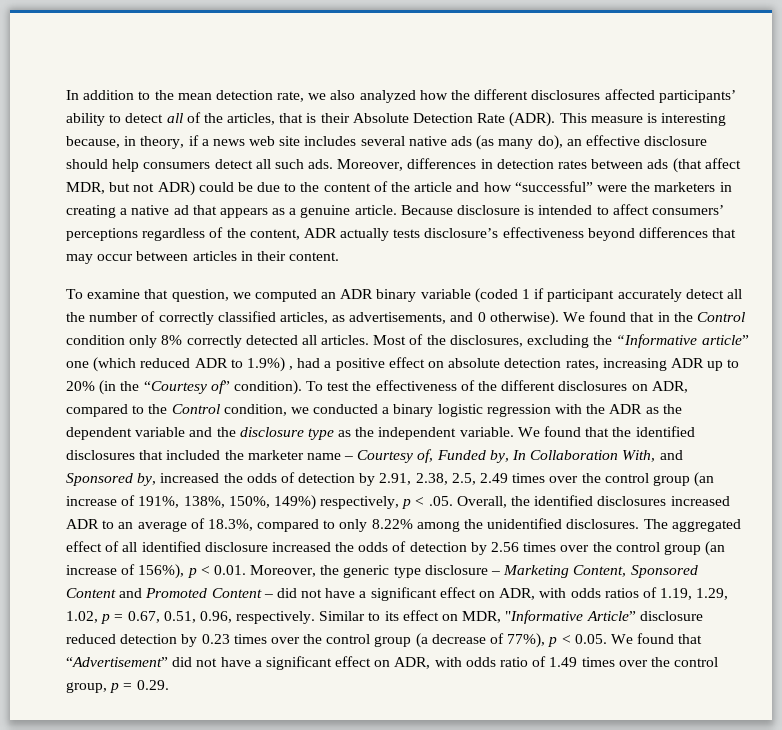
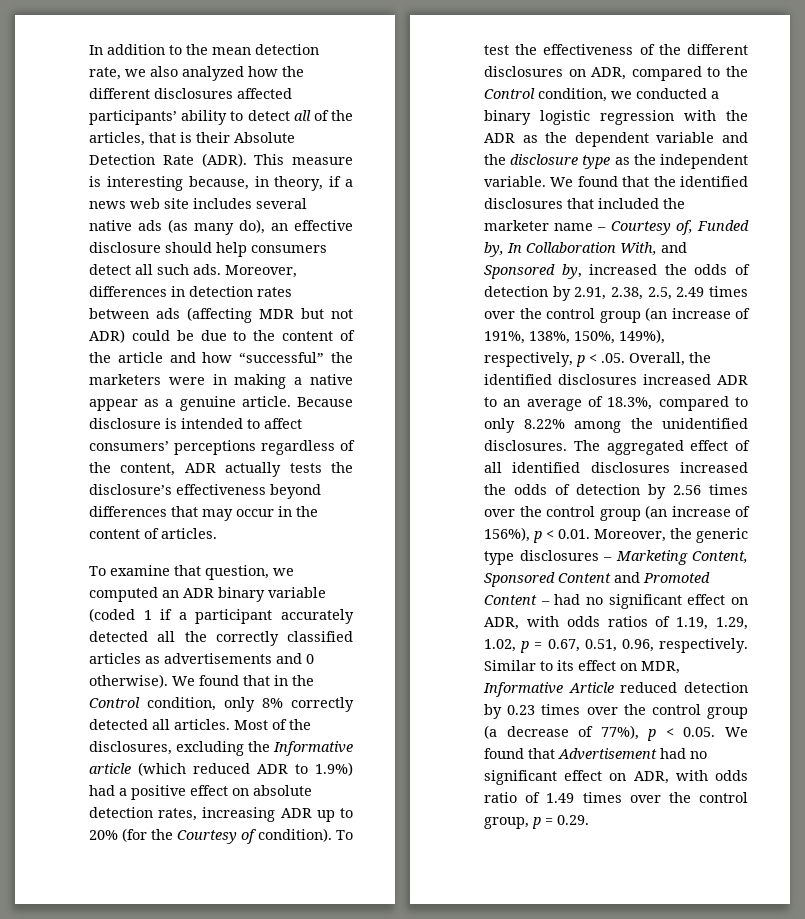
[672,158,741,173] [66,182,105,194] (that affect MDR, -> [187,307,294,323] (affecting MDR
[596,185,627,192] were -> (325, 357) none
[719,182,732,192] [66,205,268,218] in creating a native ad that appears -> [168,374,353,389] [89,399,138,411] were in making a native appear
(421, 233) none -> [331,462,353,473] the
[136,251,340,261] between articles in their content. -> [278,506,318,517] [89,528,217,539] in the content of articles.
(545, 293) none -> [178,612,187,620] a
[685,289,724,299] detect -> [89,631,148,642] detected
[89,311,447,325] number of correctly classified articles, as advertisements, -> [215,631,353,646] [89,653,272,664] correctly classified articles as advertisements
[66,335,125,345] condition -> [147,697,216,711] condition,
[616,334,749,348] [66,361,89,368] “Informative article” one -> [273,741,353,756] [89,763,131,774] Informative article
[289,366,294,370] , -> (353, 769) none
[99,380,230,395] (in the “Courtesy of” -> [122,828,257,844] (for the Courtesy of
[273,495,316,510] 149%) -> [619,329,665,344] 149%),
[204,542,268,552] disclosure -> [590,462,670,473] disclosures
[424,565,488,575] disclosure -> [519,550,599,561] disclosures
[276,588,367,598] did not have a -> [554,594,603,605] had no
[505,610,703,624] "Informative Article” disclosure -> [483,682,614,697] Informative Article
[66,657,262,667] “Advertisement” did not have a -> [558,748,707,760] Advertisement had no

